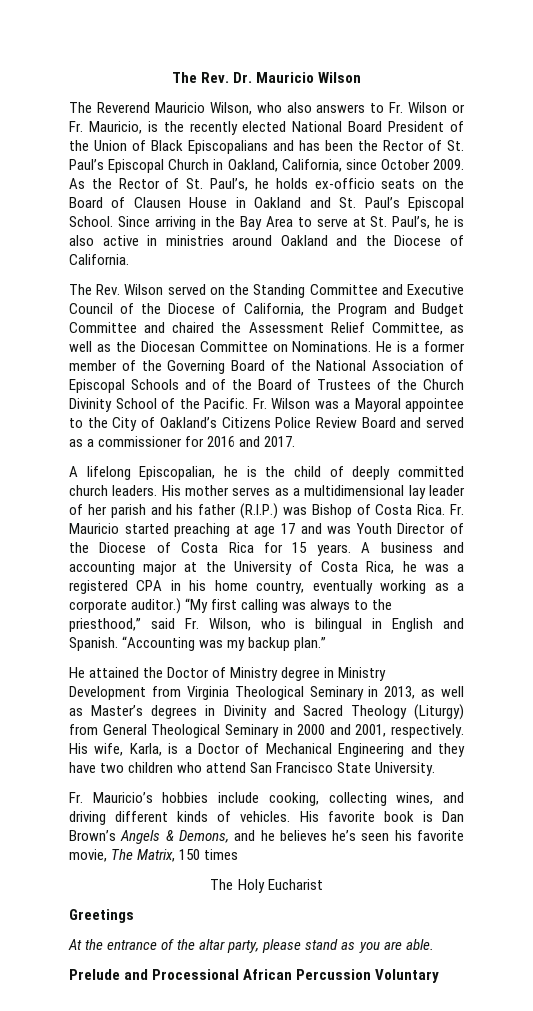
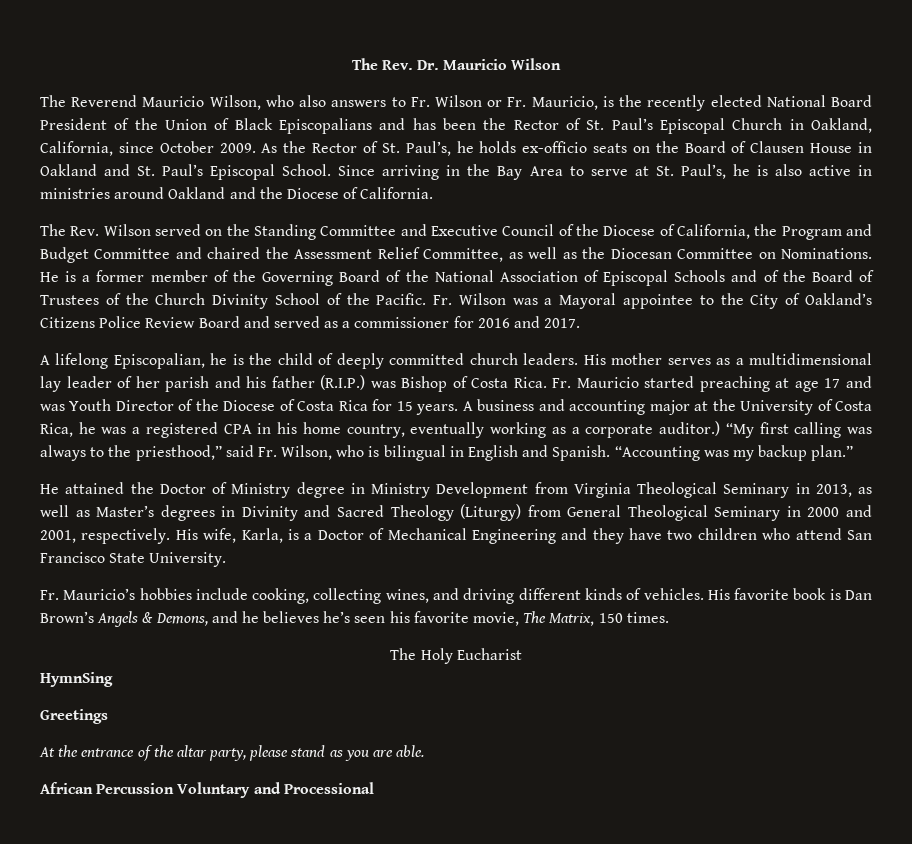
[204,849,239,860] times -> [626,612,669,623] times.
(323, 884) none -> [40,672,113,687] // HymnSing
[69,969,240,980] Prelude and Processional -> (425, 751) none
(440, 976) none -> [253,782,374,794] and Processional

